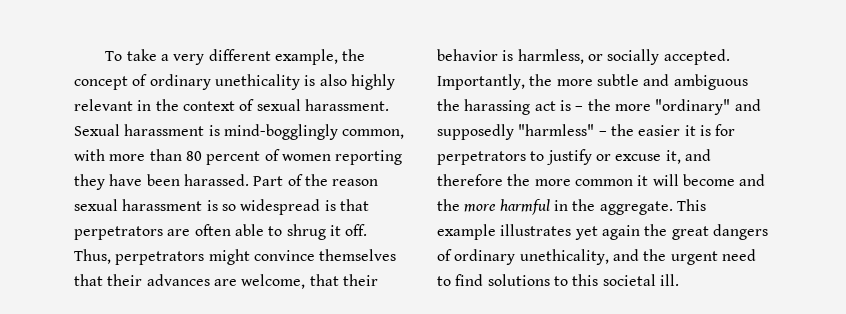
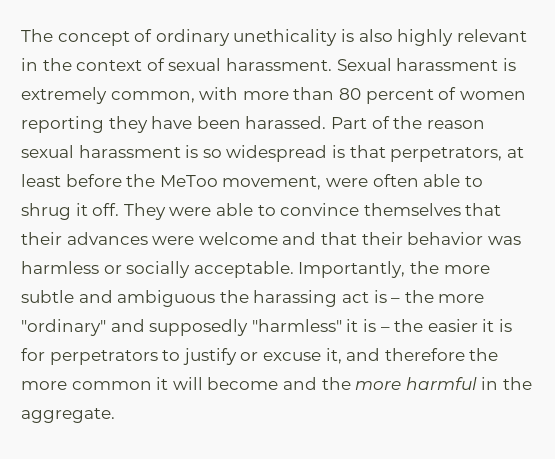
[105,49,366,65] To take a very different example, the -> [21,29,53,42] The
[223,124,338,140] mind-bogglingly -> [21,87,107,104] extremely
[74,226,191,240] perpetrators are -> [390,147,524,162] [21,174,368,190] perpetrators, at least before the MeToo movement, were
[74,249,250,265] Thus, perpetrators might -> [123,203,276,220] They were able to
[213,274,306,289] are welcome, -> [152,232,317,245] were welcome and
[502,49,584,64] is harmless, -> [487,236,521,245] [21,261,99,274] was harmless
[663,49,730,65] accepted. -> [193,261,294,278] acceptable.
(595, 130) none -> [346,319,376,332] it is
[676,199,706,211] [437,224,768,240] [437,249,756,265] [437,274,679,286] This example illustrates yet again the great dangers of ordinary unethicality, and the urgent need to find solutions to this societal ill. -> (115, 415) none

